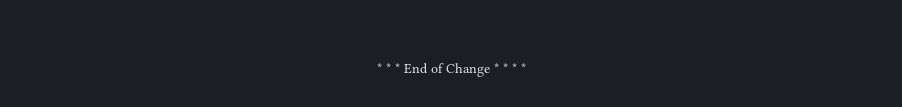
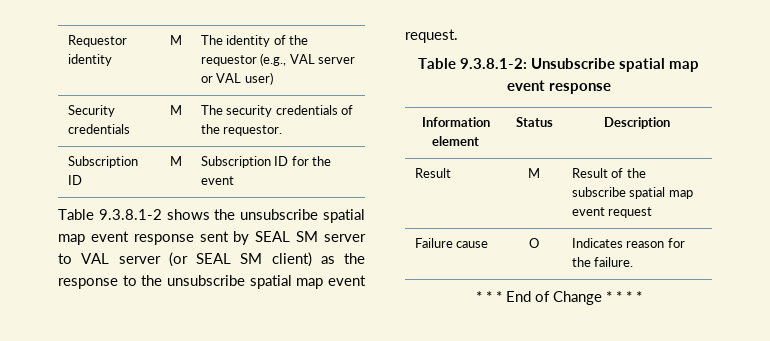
(376, 68) none -> [67,35,127,47] [67,54,112,66] [169,35,182,45] [200,35,309,47] [200,53,356,66] [200,72,273,85] [67,105,115,117] [67,124,130,134] [169,105,182,115] [200,105,354,117] [200,124,283,136] [67,156,138,168] [67,175,82,185] [169,156,182,166] [200,156,332,168] [200,176,234,185] [58,209,366,223] [58,231,366,245] [58,252,365,267] [58,275,366,289] [405,29,458,43] [418,58,699,72] [506,80,611,94] [421,117,490,127] [432,136,479,146] [515,117,553,127] [604,117,670,129] [414,168,451,178] [528,168,540,178] [571,168,646,178] [571,187,693,199] [571,207,653,218] [414,238,489,248] [529,238,539,248] [571,238,685,248] [571,257,634,267] Requestor identity | M | The identity of the requestor (e.g., VAL server or VAL user) // Security credentials | M | The security credentials of the requestor. // Subscription ID | M | Subscription ID for the event // Table 9.3.8.1-2 shows the unsubscribe spatial map event response sent by SEAL SM server to VAL server (or SEAL SM client) as the response to the unsubscribe spatial map event request. // Table 9.3.8.1-2: Unsubscribe spatial map event response // Information element | Status | Description // Result | M | Result of the subscribe spatial map event request // Failure cause | O | Indicates reason for the failure. //

